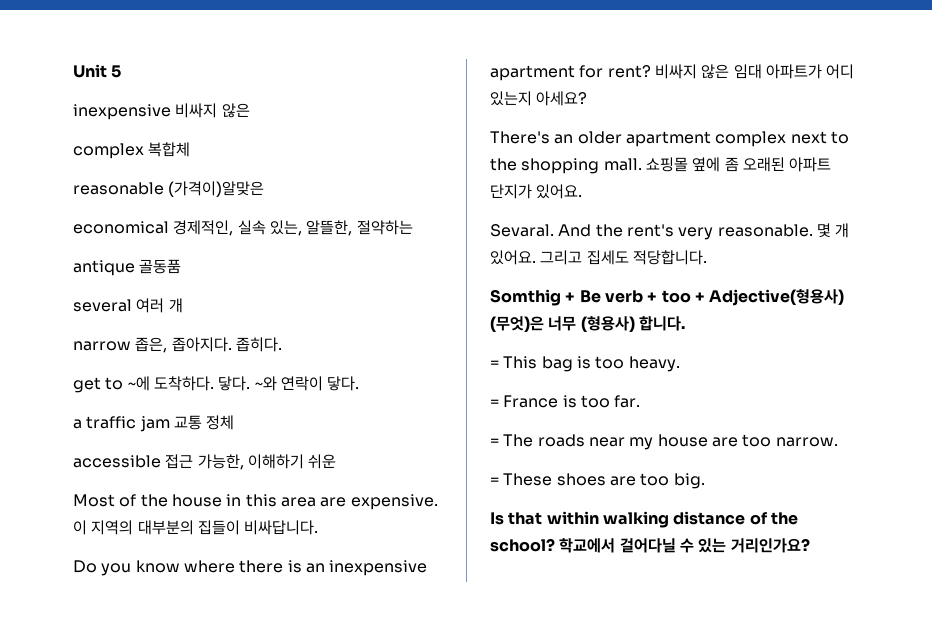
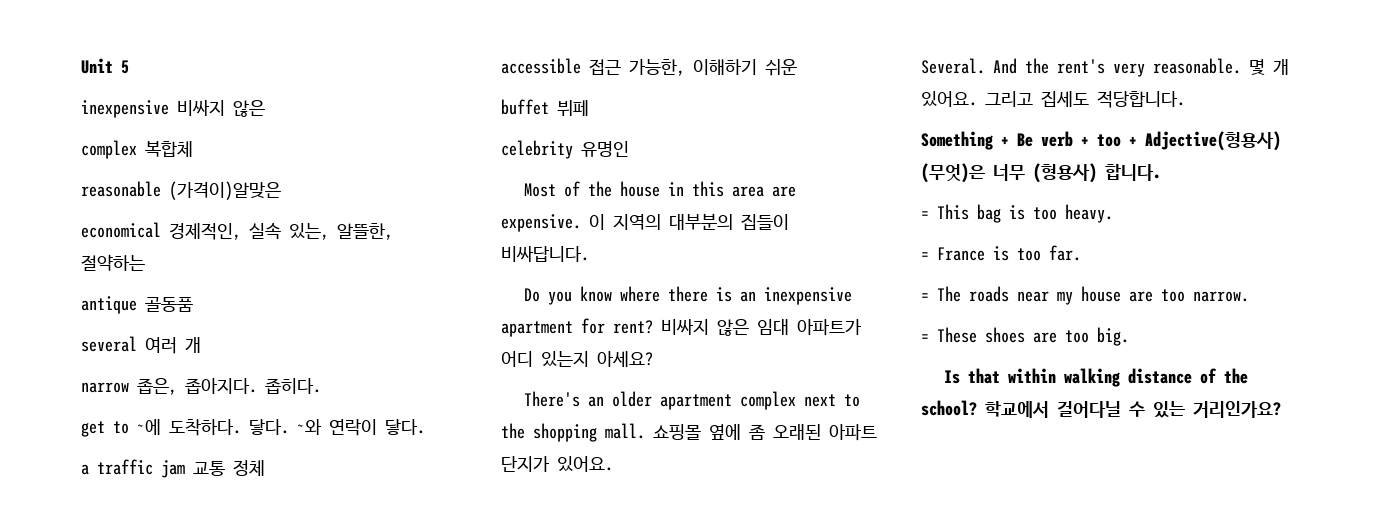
(337, 461) none -> [501,99,589,116] [501,140,629,159] // buffet 뷔페 // celebrity 유명인
[490,224,554,237] Sevaral. -> [921,58,985,74] Several.
[490,289,561,306] Somthig -> [921,131,993,150] Something

